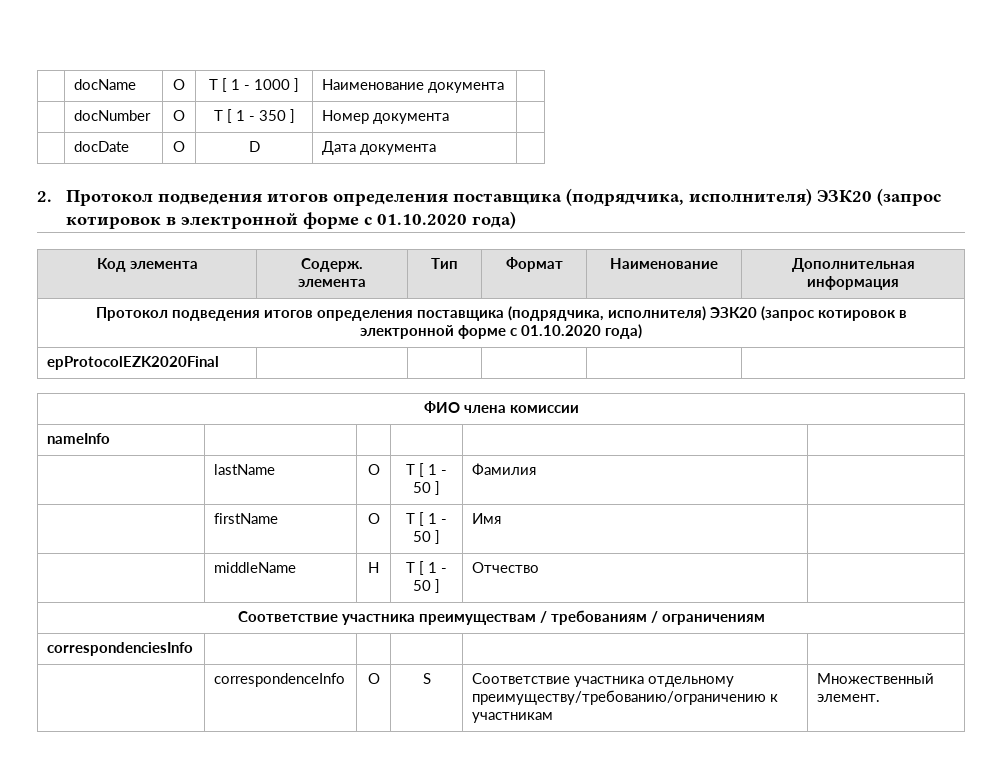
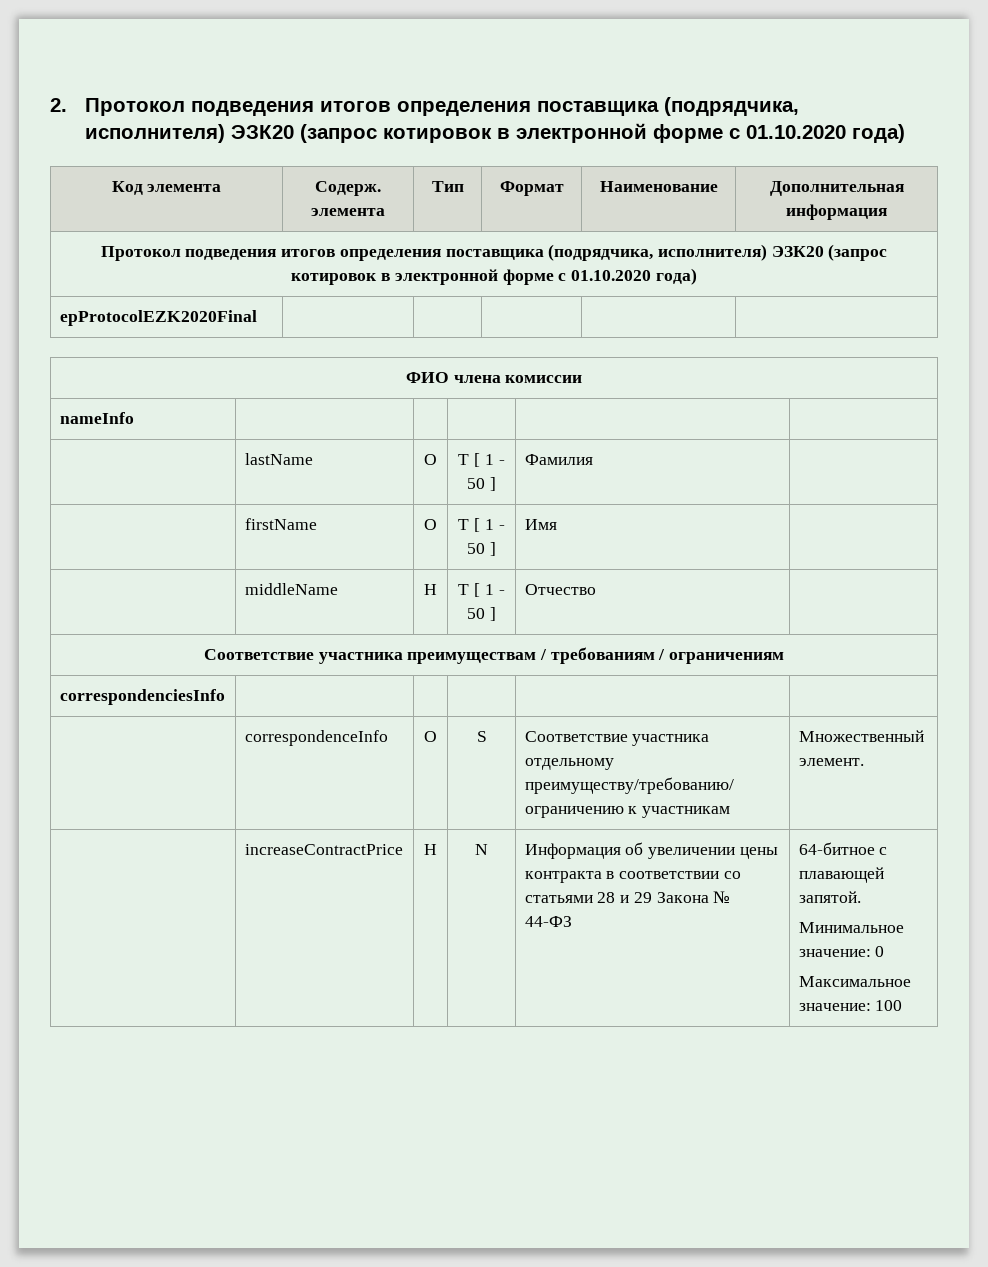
[74,79,137,90] [173,79,185,90] [209,78,299,92] [322,79,505,93] [74,110,152,121] [173,110,185,121] [213,109,295,123] [322,110,450,124] [74,141,130,152] [173,141,185,152] [248,141,260,152] [322,141,437,155] | docName | О | T [ 1 - 1000 ] | Наименование документа | // | docNumber | О | T [ 1 - 350 ] | Номер документа | // | docDate | О | D | Дата документа | // -> (50, 105) none
(881, 698) none -> [244,844,403,855] [424,844,437,855] [475,844,488,855] [524,842,778,859] [524,871,741,883] [524,891,731,903] [524,916,572,927] [798,842,888,855] [798,867,884,883] [798,891,861,903] [798,922,904,933] [798,946,885,957] [798,976,911,987] [798,1000,903,1011] // | increaseContractPrice | Н | N | Информация об увеличении цены контракта в соответствии со статьями 28 и 29 Закона № 44-ФЗ | 64-битное с плавающей запятой. // Минимальное значение: 0 // Максимальное значение: 100

